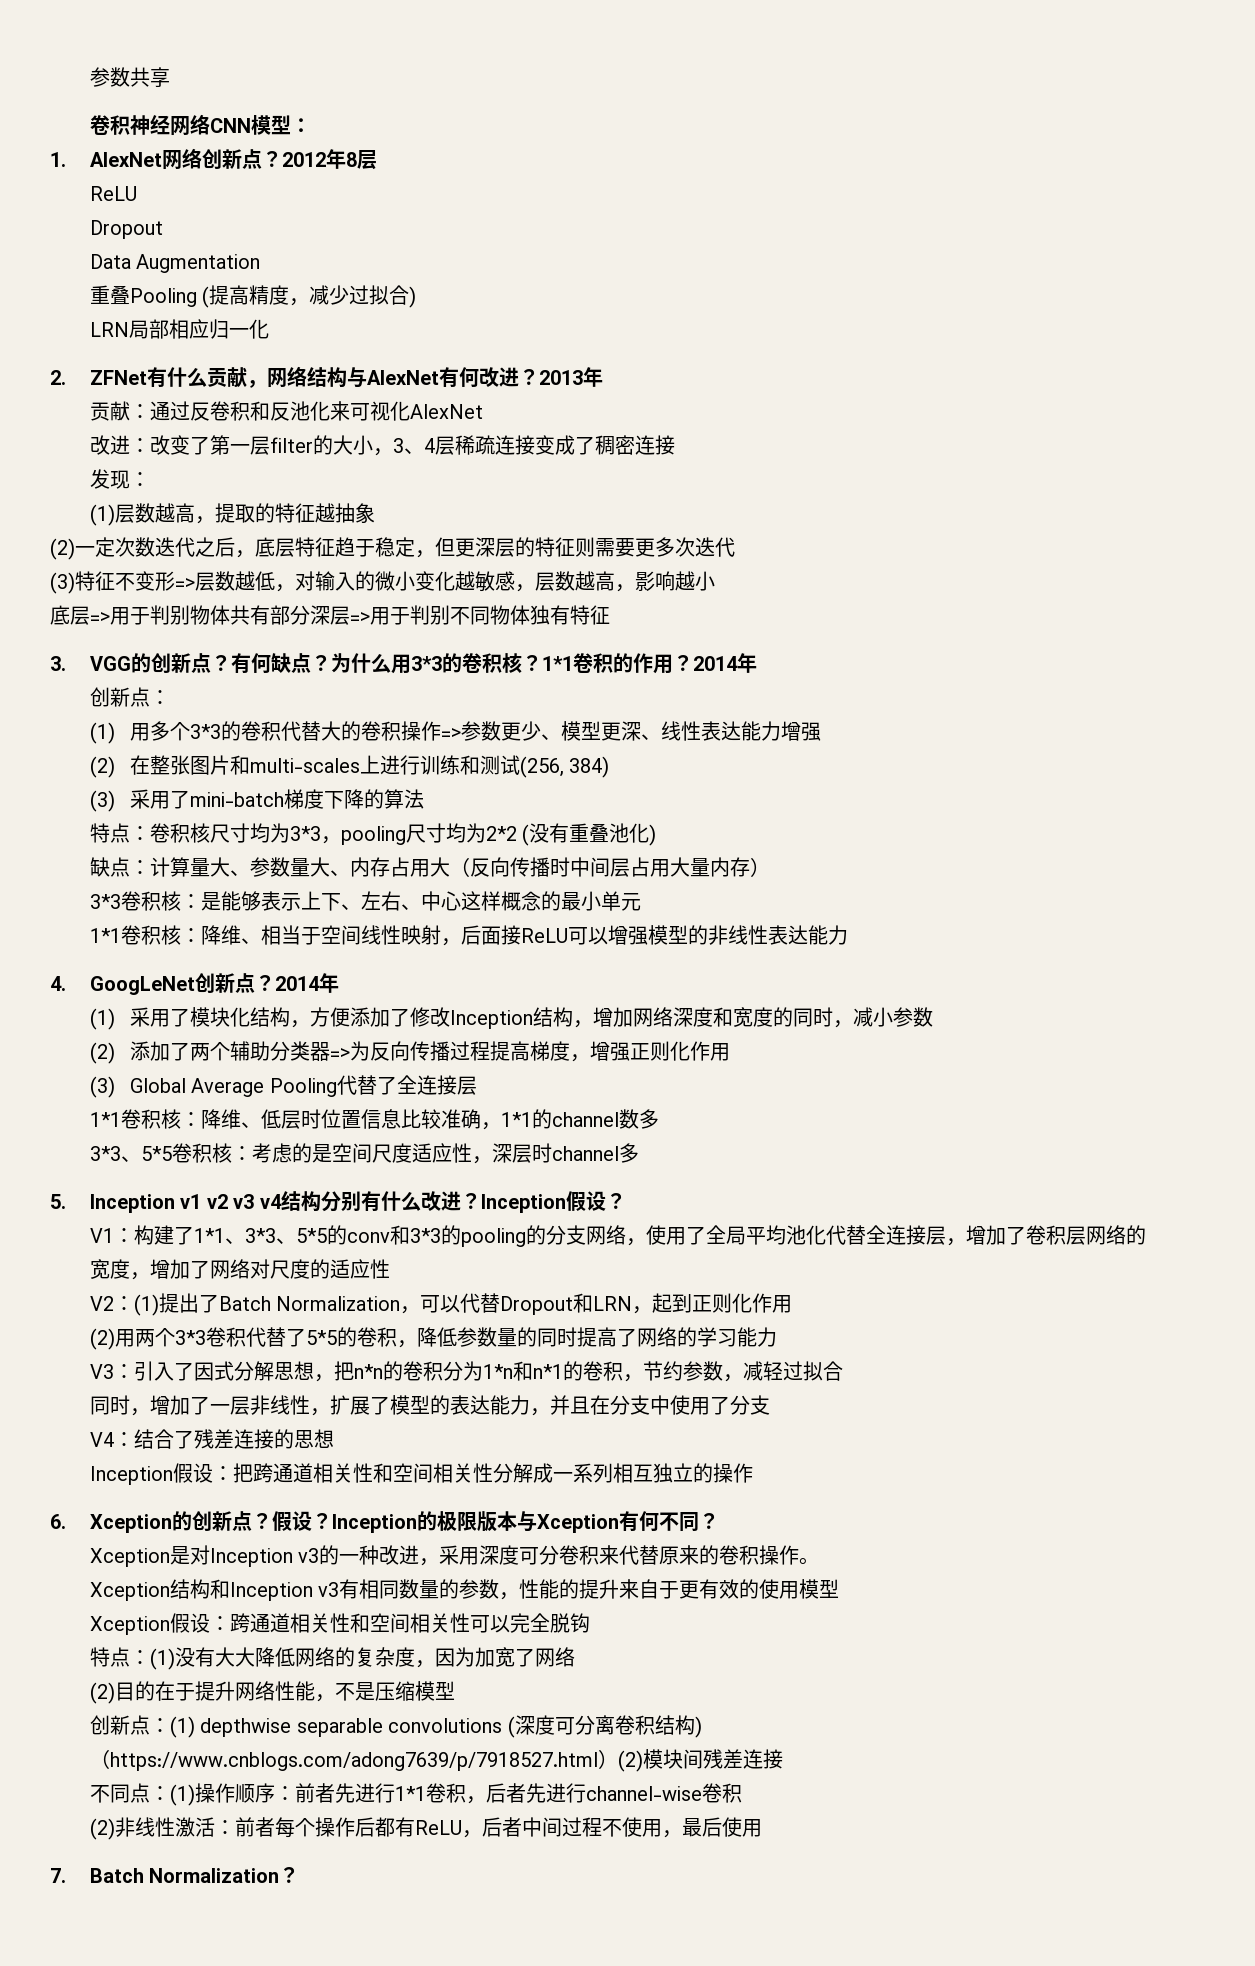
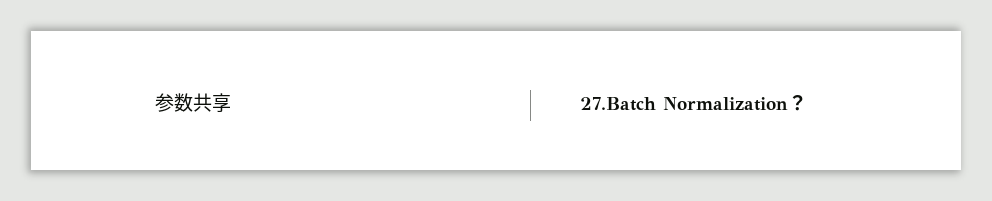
[89,114,311,136] [50,148,377,170] [89,186,137,201] [89,220,163,239] [89,254,261,273] [89,285,417,308] [89,319,269,339] [50,366,603,388] [89,401,483,421] [89,435,675,456] [89,469,150,489] [89,503,375,526] [50,537,735,560] [50,571,715,594] [50,605,610,625] [50,653,757,674] [89,687,170,707] [89,721,821,744] [89,755,610,778] [89,789,424,812] [89,823,657,846] [89,857,770,877] [89,891,641,911] [89,925,848,946] [50,973,339,995] [89,1007,933,1030] [89,1041,730,1064] [89,1075,477,1098] [89,1109,659,1130] [89,1143,639,1164] [50,1191,626,1213] [89,1225,1146,1247] [89,1259,390,1280] [89,1293,793,1316] [89,1327,777,1350] [89,1361,843,1382] [89,1395,770,1416] [89,1429,334,1449] [89,1463,753,1485] [50,1511,719,1533] [89,1545,820,1567] [89,1579,840,1601] [89,1613,590,1635] [89,1647,575,1670] [89,1681,455,1704] [89,1715,702,1738] [89,1749,783,1772] [89,1783,742,1806] [89,1817,762,1840] [50,1868,144,1883] 卷积神经网络CNN模型： // 1. AlexNet网络创新点？2012年8层 // ReLU // Dropout // Data Augmentation // 重叠Pooling (提高精度，减少过拟合) // LRN局部相应归一化 // 2. ZFNet有什么贡献，网络结构与AlexNet有何改进？2013年 // 贡献：通过反卷积和反池化来可视化AlexNet // 改进：改变了第一层filter的大小，3、4层稀疏连接变成了稠密连接 // 发现： // (1)层数越高，提取的特征越抽象 // (2)一定次数迭代之后，底层特征趋于稳定，但更深层的特征则需要更多次迭代 // (3)特征不变形=>层数越低，对输入的微小变化越敏感，层数越高，影响越小 // 底层=>用于判别物体共有部分深层=>用于判别不同物体独有特征 // 3. VGG的创新点？有何缺点？为什么用3*3的卷积核？1*1卷积的作用？2014年 // 创新点： // (1)用多个3*3的卷积代替大的卷积操作=>参数更少、模型更深、线性表达能力增强 // (2)在整张图片和multi-scales上进行训练和测试(256, 384) // (3)采用了mini-batch梯度下降的算法 // 特点：卷积核尺寸均为3*3，pooling尺寸均为2*2 (没有重叠池化) // 缺点：计算量大、参数量大、内存占用大（反向传播时中间层占用大量内存） // 3*3卷积核：是能够表示上下、左右、中心这样概念的最小单元 // 1*1卷积核：降维、相当于空间线性映射，后面接ReLU可以增强模型的非线性表达能力 // 4. GoogLeNet创新点？2014年 // (1)采用了模块化结构，方便添加了修改Inception结构，增加网络深度和宽度的同时，减小参数 // (2)添加了两个辅助分类器=>为反向传播过程提高梯度，增强正则化作用 // (3) Global Average Pooling代替了全连接层 // 1*1卷积核：降维、低层时位置信息比较准确，1*1的channel数多 // 3*3、5*5卷积核：考虑的是空间尺度适应性，深层时channel多 // 5. Inception v1 v2 v3 v4结构分别有什么改进？Inception假设？ // V1：构建了1*1、3*3、5*5的conv和3*3的pooling的分支网络，使用了全局平均池化代替全连接层，增加了卷积层网络的宽度，增加了网络对尺度的适应性 // V2：(1)提出了Batch Normalization，可以代替Dropout和LRN，起到正则化作用 // (2)用两个3*3卷积代替了5*5的卷积，降低参数量的同时提高了网络的学习能力 // V3：引入了因式分解思想，把n*n的卷积分为1*n和n*1的卷积，节约参数，减轻过拟合 // 同时，增加了一层非线性，扩展了模型的表达能力，并且在分支中使用了分支 // V4：结合了残差连接的思想 // Inception假设：把跨通道相关性和空间相关性分解成一系列相互独立的操作 // 6. Xception的创新点？假设？Inception的极限版本与Xception有何不同？ // Xception是对Inception v3的一种改进，采用深度可分卷积来代替原来的卷积操作。 // Xception结构和Inception v3有相同数量的参数，性能的提升来自于更有效的使用模型 // Xception假设：跨通道相关性和空间相关性可以完全脱钩 // 特点：(1)没有大大降低网络的复杂度，因为加宽了网络 // (2)目的在于提升网络性能，不是压缩模型 // 创新点：(1) depthwise separable convolutions (深度可分离卷积结构)（https://www.cnblogs.com/adong7639/p/7918527.html）(2)模块间残差连接 // 不同点：(1)操作顺序：前者先进行1*1卷积，后者先进行channel-wise卷积 // (2)非线性激活：前者每个操作后都有ReLU，后者中间过程不使用，最后使用 // 7. Batch -> [579,97,656,111] 27.Batch

